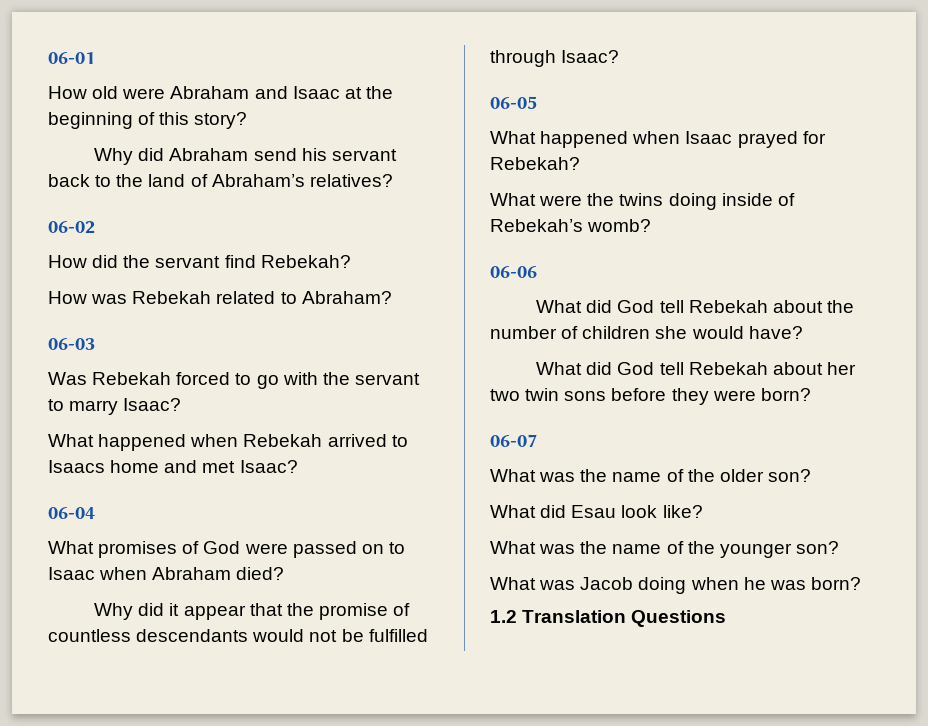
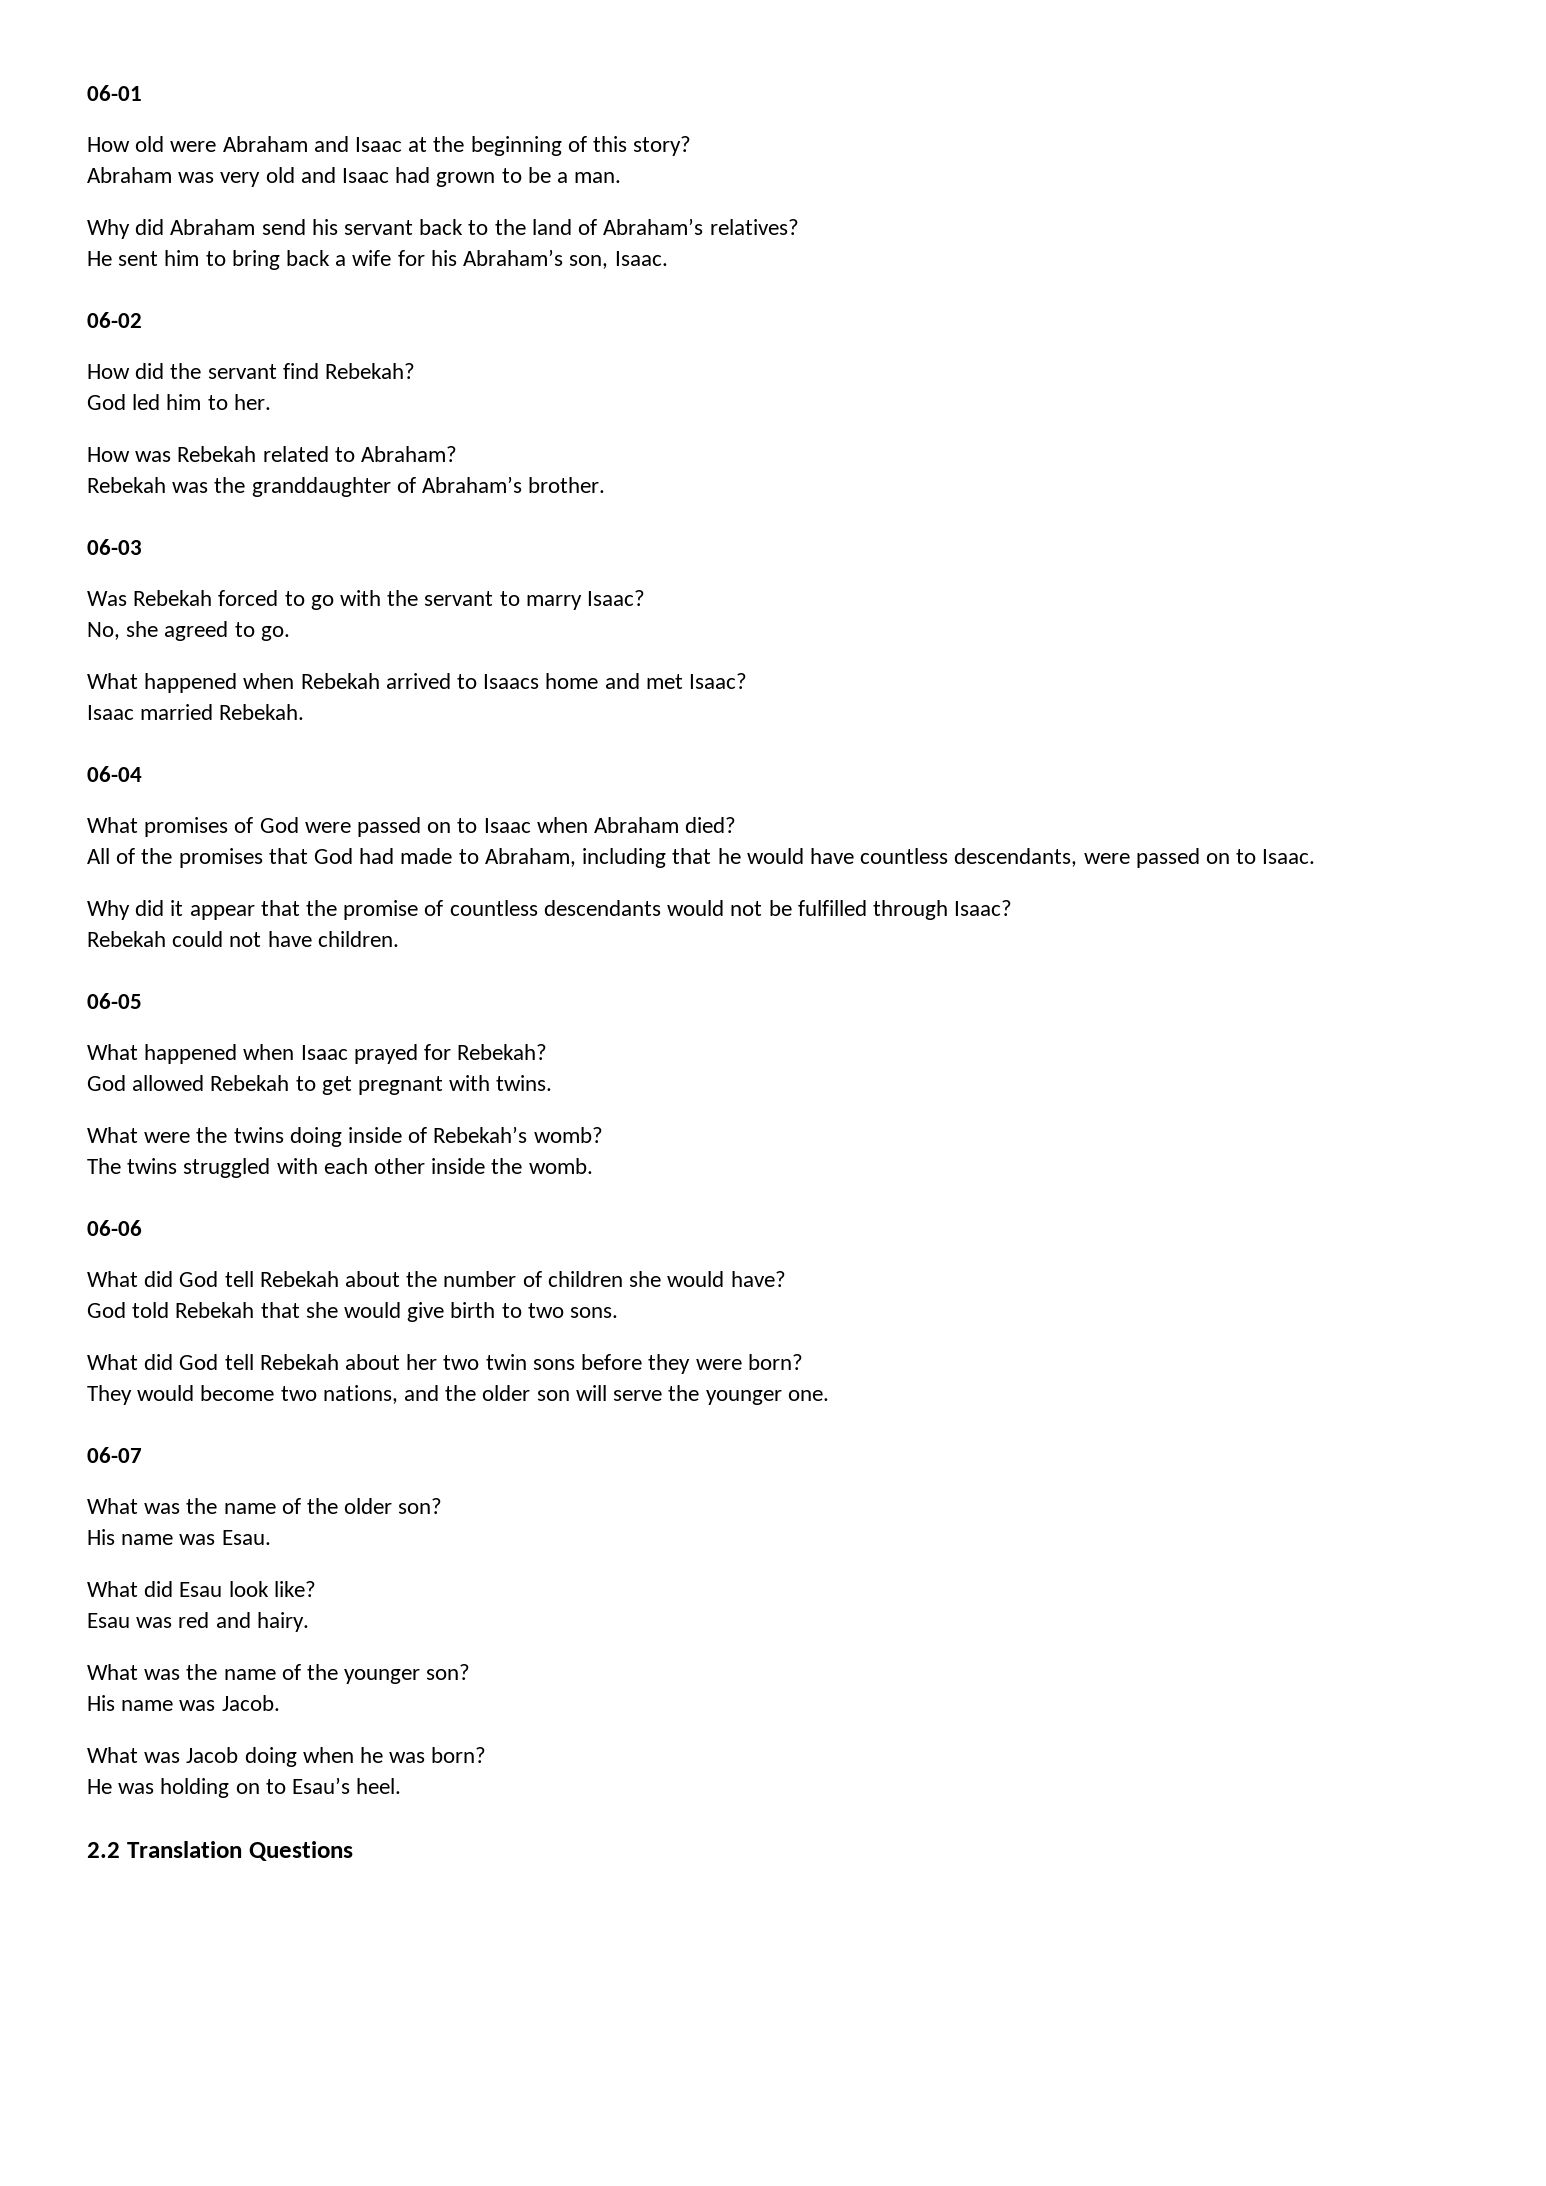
(248, 120) none -> [87,167,622,187] // Abraham was very old and Isaac had grown to be a man.
(393, 180) none -> [87,249,668,270] // He sent him to bring back a wife for his Abraham’s son, Isaac.
(351, 261) none -> [87,394,271,410] // God led him to her.
(392, 297) none -> [87,476,606,497] // Rebekah was the granddaughter of Abraham’s brother.
(182, 404) none -> [87,621,290,641] // No, she agreed to go.
(298, 466) none -> [87,704,305,720] // Isaac married Rebekah.
(285, 573) none -> [87,848,1316,868] // All of the promises that God had made to Abraham, including that he would have countless descendants, were passed on to Isaac.
(620, 56) none -> [87,931,399,947] // Rebekah could not have children.
(580, 163) none -> [87,1075,553,1095] // God allowed Rebekah to get pregnant with twins.
(652, 225) none -> [87,1158,593,1178] // The twins struggled with each other inside the womb.
(803, 332) none -> [87,1302,619,1322] // God told Rebekah that she would give birth to two sons.
(811, 394) none -> [87,1385,829,1405] // They would become two nations, and the older son will serve the younger one.
(811, 475) none -> [87,1529,271,1545] // His name was Esau.
(703, 511) none -> [87,1612,309,1632] // Esau was red and hairy.
(839, 547) none -> [87,1695,280,1711] // His name was Jacob.
[490,610,517,623] 1.2 -> [87,1777,402,1798] [87,1842,120,1858] He was holding on to Esau’s heel. // 2.2

